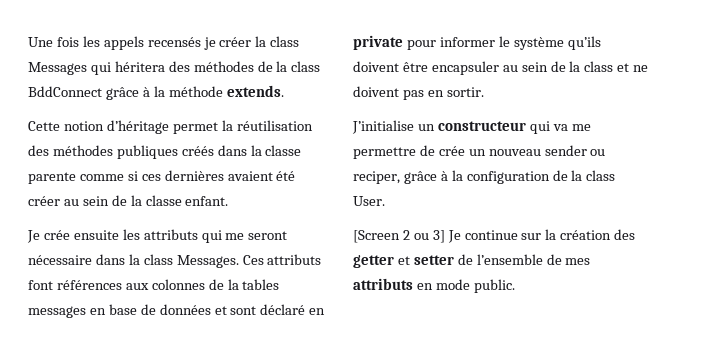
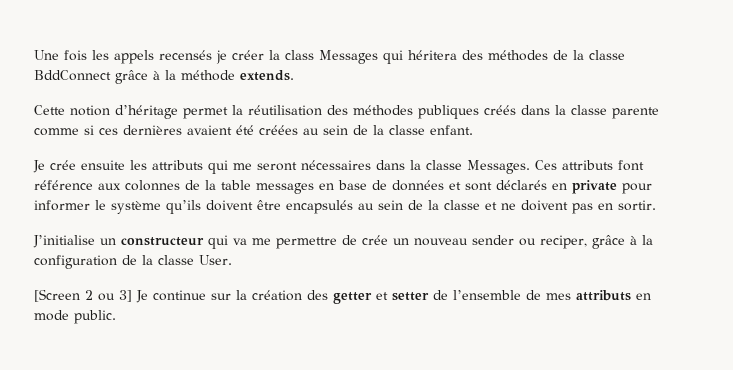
[291,61,321,72] class -> [589,50,625,60] classe
[28,196,60,206] créer -> [259,125,298,135] créées
[28,254,173,265] nécessaire dans la class -> [301,160,462,170] nécessaires dans la classe
[56,280,122,290] références -> [34,180,93,190] référence
[242,279,280,290] tables -> [221,180,251,190] table
[260,304,306,315] déclaré -> [496,180,547,190] déclarés
[431,61,614,75] encapsuler au sein de la class -> [286,200,480,214] encapsulés au sein de la classe
[586,170,616,181] class -> [158,255,194,265] classe

